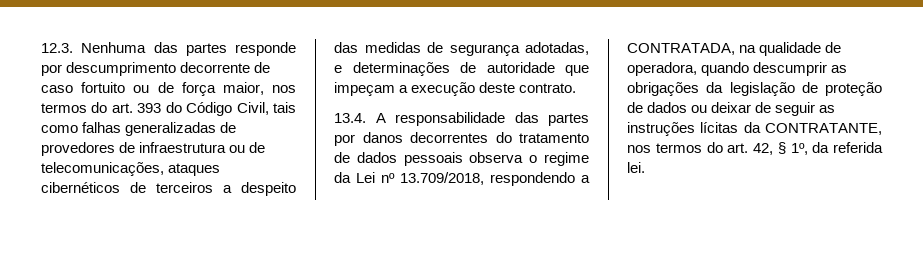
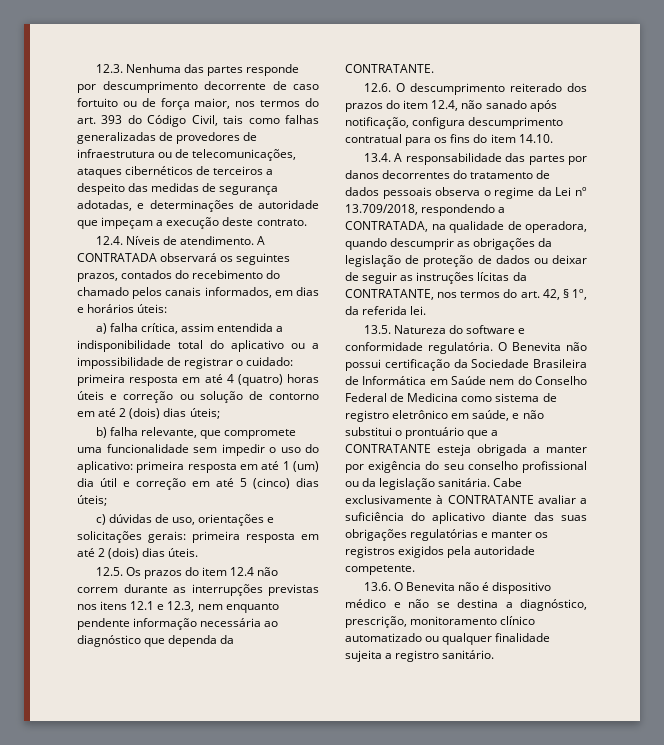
(577, 88) none -> [95,236,265,245] [77,253,291,265] [77,270,281,282] [77,287,319,299] [77,304,168,313] [95,323,284,334] [77,340,319,352] [77,357,294,369] [77,374,319,386] [77,391,319,403] [77,408,220,419] [95,427,296,439] [77,444,319,456] [77,461,320,473] [77,478,319,490] [77,495,107,506] [95,514,275,526] [77,531,319,543] [77,548,199,559] [95,567,279,579] [77,584,319,596] [77,601,279,613] [77,618,279,630] [77,635,235,647] [345,64,434,73] [363,83,587,95] [345,100,557,112] [345,117,564,129] [345,134,553,146] // 12.4. Níveis de atendimento. A CONTRATADA observará os seguintes prazos, contados do recebimento do chamado pelos canais informados, em dias e horários úteis: // a) falha crítica, assim entendida a indisponibilidade total do aplicativo ou a impossibilidade de registrar o cuidado: primeira resposta em até 4 (quatro) horas úteis e correção ou solução de contorno em até 2 (dois) dias úteis; // b) falha relevante, que compromete uma funcionalidade sem impedir o uso do aplicativo: primeira resposta em até 1 (um) dia útil e correção em até 5 (cinco) dias úteis; // c) dúvidas de uso, orientações e solicitações gerais: primeira resposta em até 2 (dois) dias úteis. // 12.5. Os prazos do item 12.4 não correm durante as interrupções previstas nos itens 12.1 e 12.3, nem enquanto pendente informação necessária ao diagnóstico que dependa da CONTRATANTE. // 12.6. O descumprimento reiterado dos prazos do item 12.4, não sanado após notificação, configura descumprimento contratual para os fins do item 14.10.
(645, 167) none -> [363,325,525,334] [345,342,587,354] [345,359,587,371] [345,376,587,385] [345,393,557,402] [345,410,544,422] [345,427,499,439] [345,444,587,456] [345,461,587,473] [345,478,523,490] [345,495,587,504] [345,512,587,524] [345,529,549,541] [345,546,536,558] [345,565,415,575] [363,582,552,594] [345,599,587,611] [345,616,536,628] [345,633,551,645] [345,650,495,662] // 13.5. Natureza do software e conformidade regulatória. O Benevita não possui certificação da Sociedade Brasileira de Informática em Saúde nem do Conselho Federal de Medicina como sistema de registro eletrônico em saúde, e não substitui o prontuário que a CONTRATANTE esteja obrigada a manter por exigência do seu conselho profissional ou da legislação sanitária. Cabe exclusivamente à CONTRATANTE avaliar a suficiência do aplicativo diante das suas obrigações regulatórias e manter os registros exigidos pela autoridade competente. // 13.6. O Benevita não é dispositivo médico e não se destina a diagnóstico, prescrição, monitoramento clínico automatizado ou qualquer finalidade sujeita a registro sanitário.

